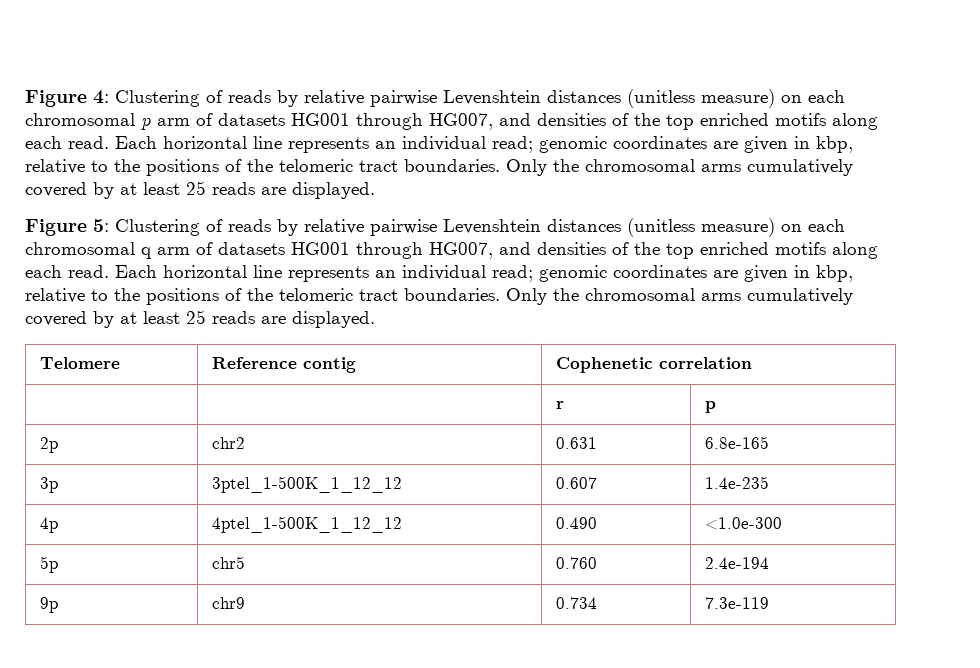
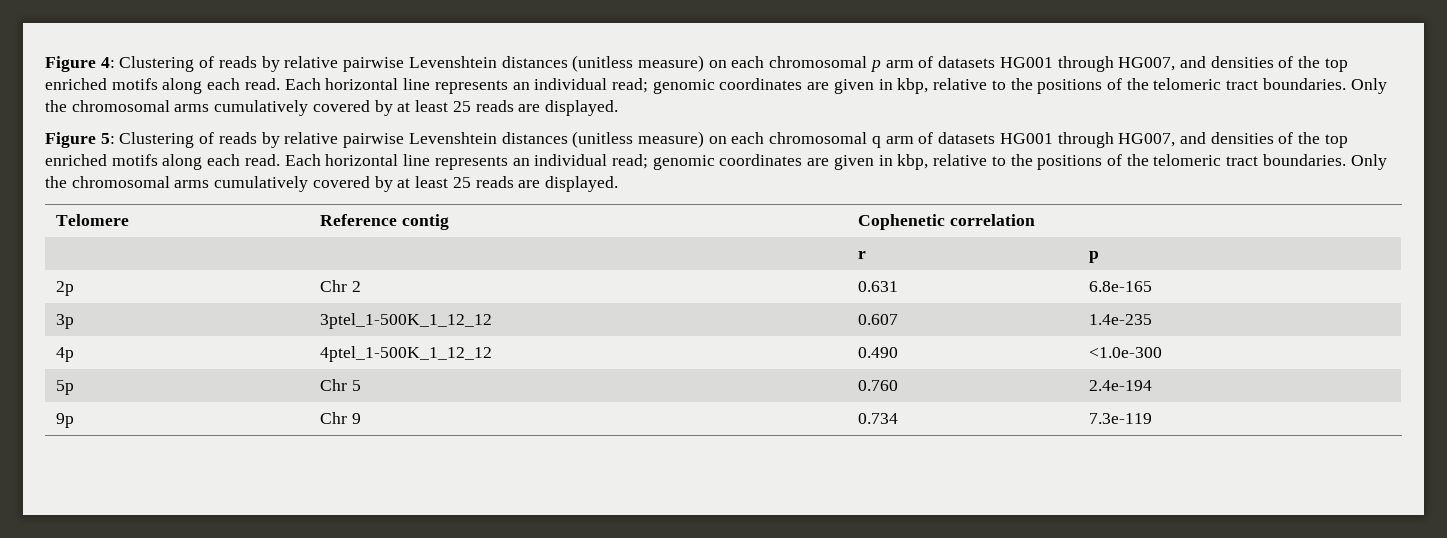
[211,437,245,449] chr2 -> [320,280,361,292] Chr 2
[211,556,245,569] chr5 -> [320,379,361,391] Chr 5
[211,597,245,609] chr9 -> [320,412,361,424] Chr 9

